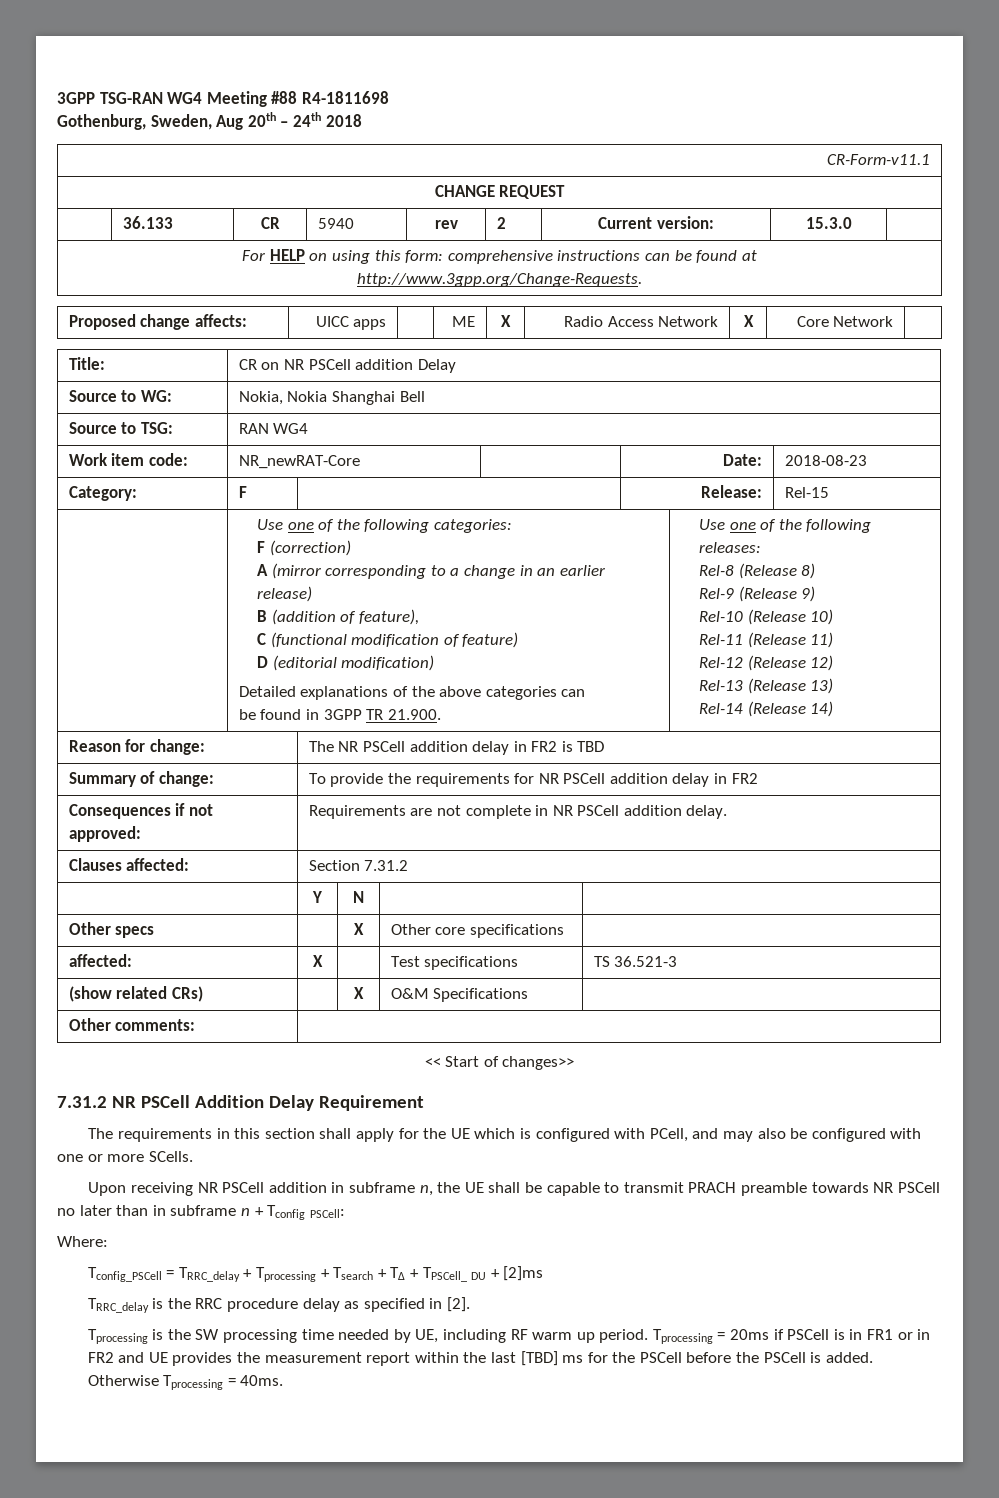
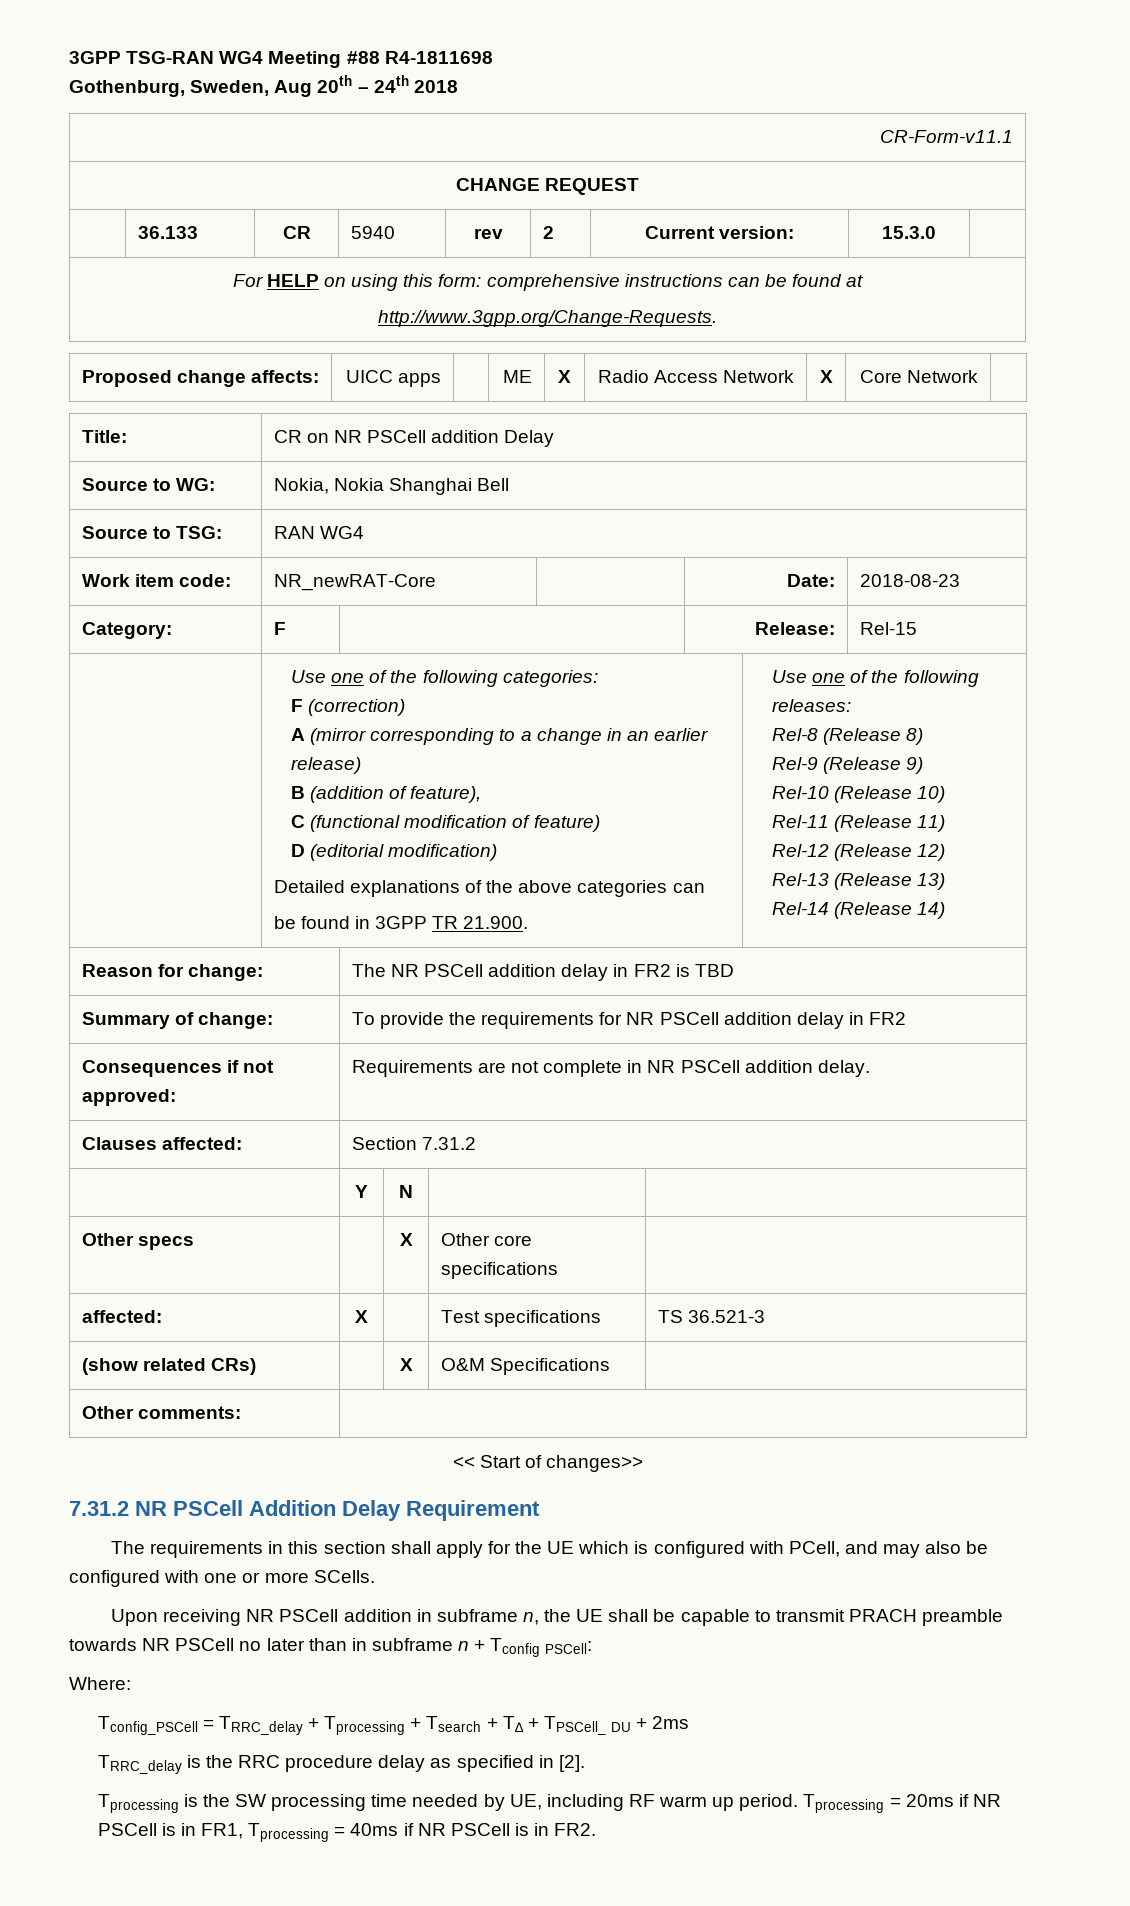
[503,1266,544,1281] [2]ms -> [652,1716,690,1729] 2ms
[787,1329,931,1340] [87,1351,873,1366] [87,1375,284,1390] PSCell is in FR1 or in FR2 and UE provides the measurement report within the last [TBD] ms for the PSCell before the PSCell is added. Otherwise Tprocessing = 40ms. -> [972,1794,1001,1807] [97,1823,597,1842] NR PSCell is in FR1, Tprocessing = 40ms if NR PSCell is in FR2.

